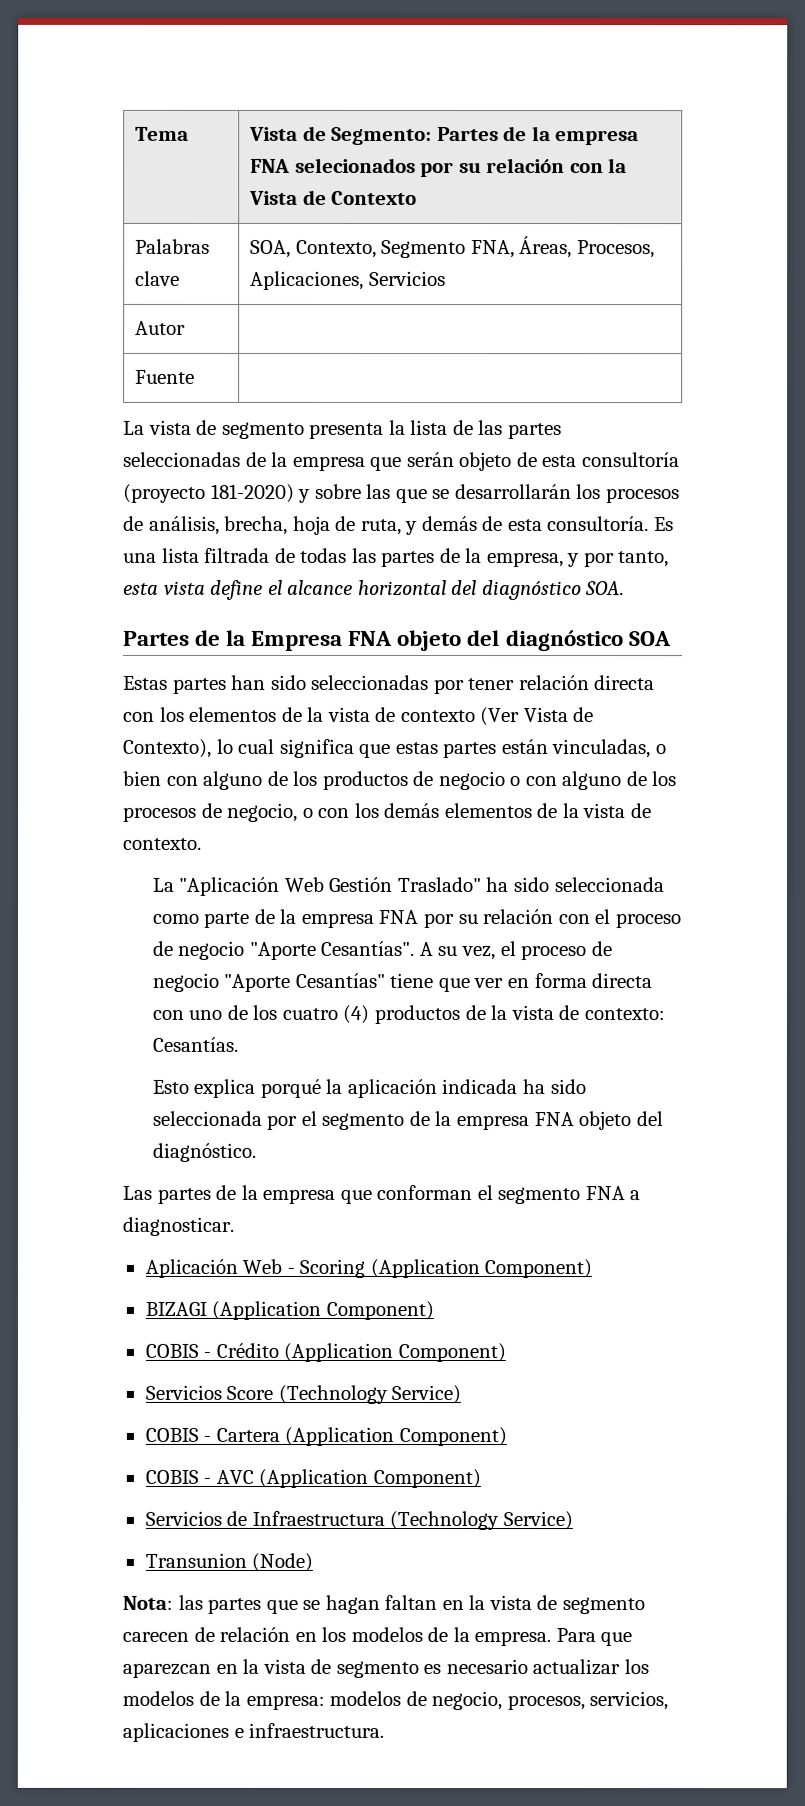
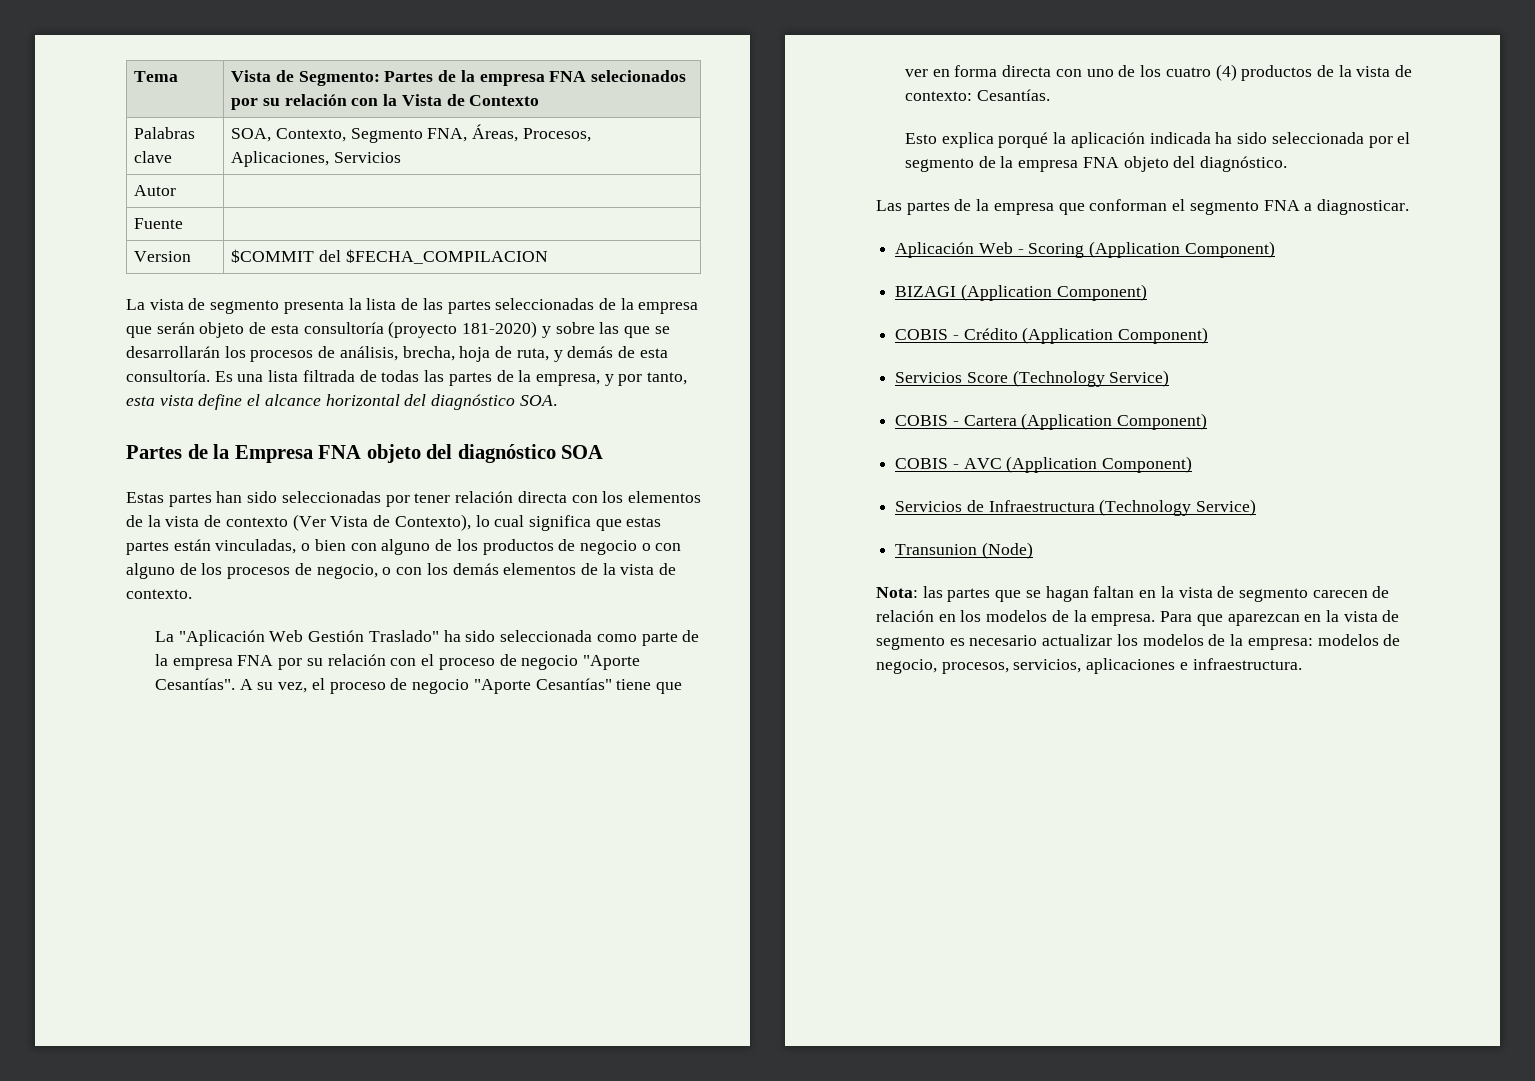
(196, 376) none -> [134,251,192,262] [231,249,548,264] // Version | $COMMIT del $FECHA_COMPILACION

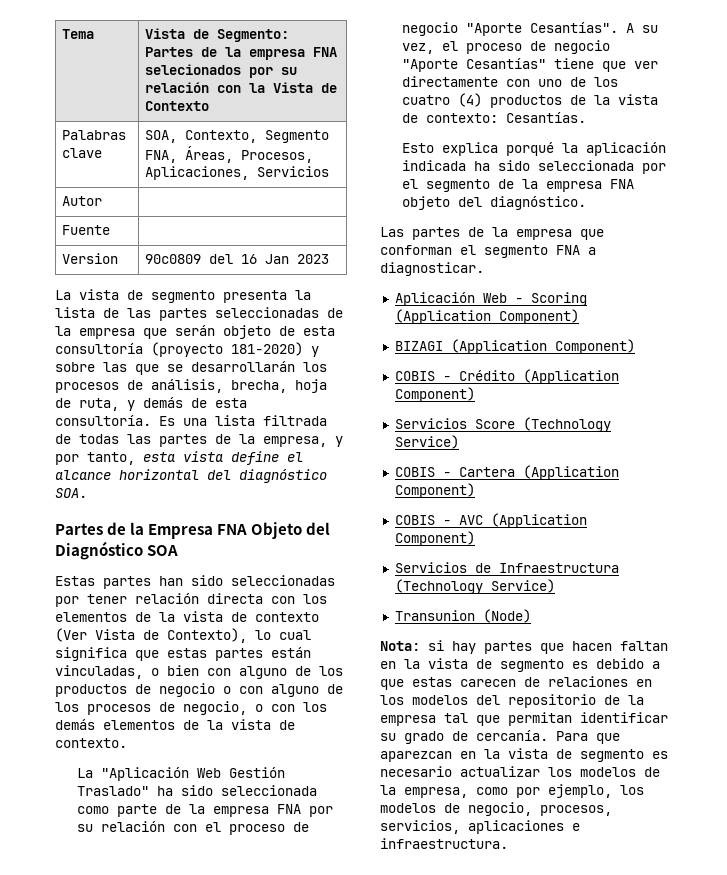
[231,249,548,264] $COMMIT del $FECHA_COMPILACION -> [144,254,329,264] 90c0809 del 16 Jan 2023
[366,444,556,463] objeto del diagnóstico -> [251,522,331,539] [55,541,143,560] Objeto del Diagnóstico
[932,65,1052,77] en forma directa -> [401,76,498,87] directamente
[922,586,1089,602] las partes que se hagan -> [428,640,612,654] si hay partes que hacen
(1308, 595) none -> [572,658,660,669] [380,677,452,690] es debido a que estas
[876,610,934,622] relación -> [548,676,628,687] relaciones
[1051,610,1156,626] de la empresa. -> [476,694,644,708] [380,712,668,726] [380,730,548,744] del repositorio de la empresa tal que permitan identificar su grado de cercanía.
[1247,638,1313,650] empresa: -> [404,784,644,798] empresa, como por ejemplo, los

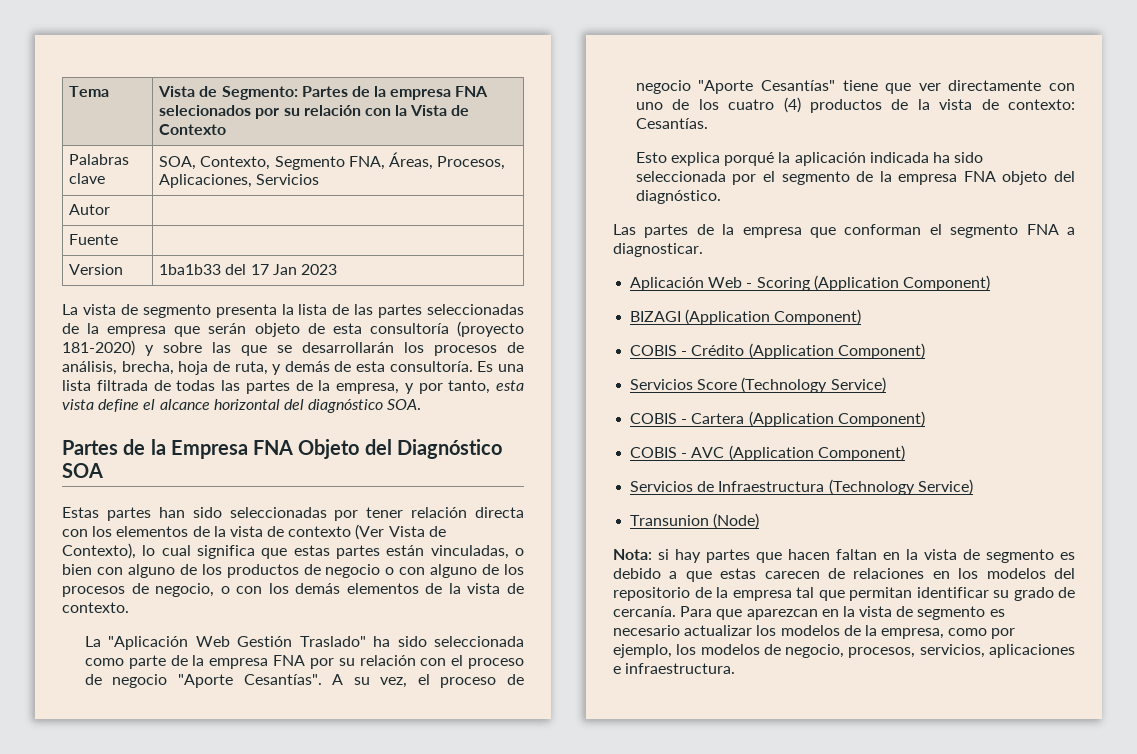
[144,254,257,264] 90c0809 del 16 -> [159,264,269,275] 1ba1b33 del 17

